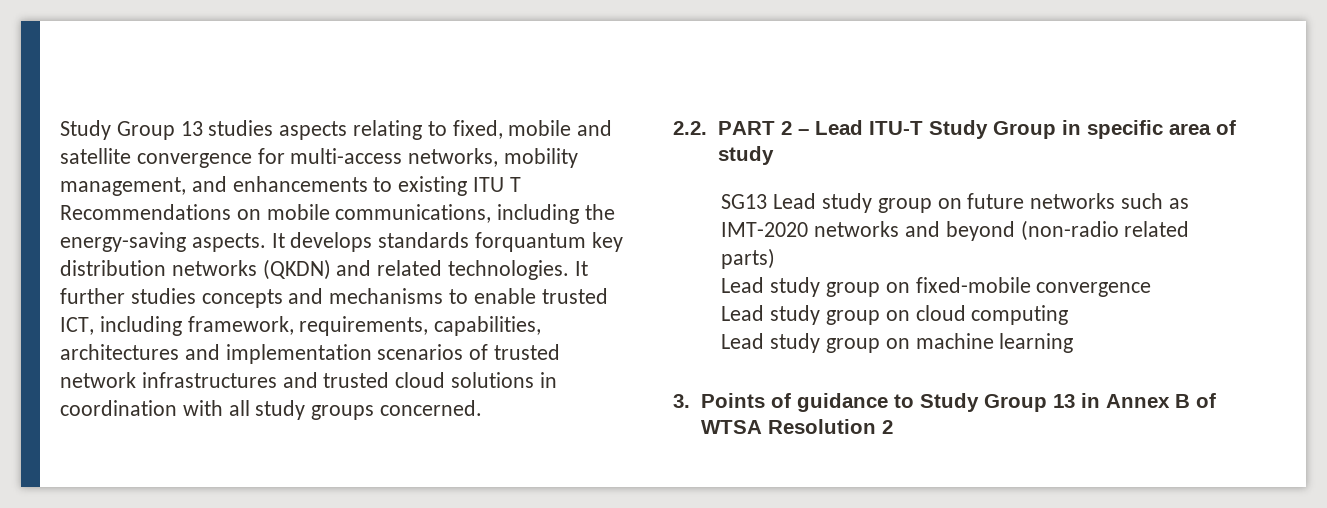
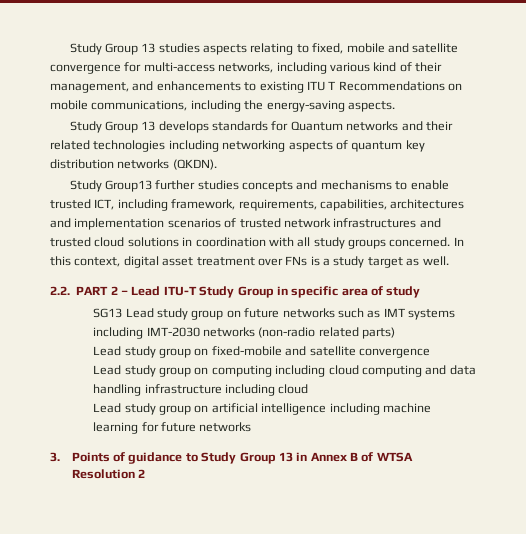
[504,148,579,168] mobility -> [276,62,442,74] including various kind of their
[271,232,623,252] [60,259,588,280] It develops standards forquantum key distribution networks (QKDN) and related technologies. It -> [69,121,453,133] [50,140,425,152] [50,159,217,170] [69,180,152,192] // Study Group 13 develops standards for Quantum networks and their related technologies including networking aspects of quantum key distribution networks (QKDN). // Study Group13
(483, 408) none -> [453,237,464,246] [50,256,449,268] In this context, digital asset treatment over FNs is a study target as well.
[721,221,1015,241] IMT-2020 networks and beyond -> [383,308,456,320] [93,327,256,339] IMT systems including IMT-2030 networks
(1031, 285) none -> [285,346,356,356] and satellite
(910, 315) none -> [211,365,326,377] computing including
[721,333,910,353] // Lead study group on -> [425,365,476,375] [93,384,309,396] [93,403,380,415] and data handling infrastructure including cloud // Lead study group on artificial intelligence including
(1074, 343) none -> [141,422,252,432] for future networks

